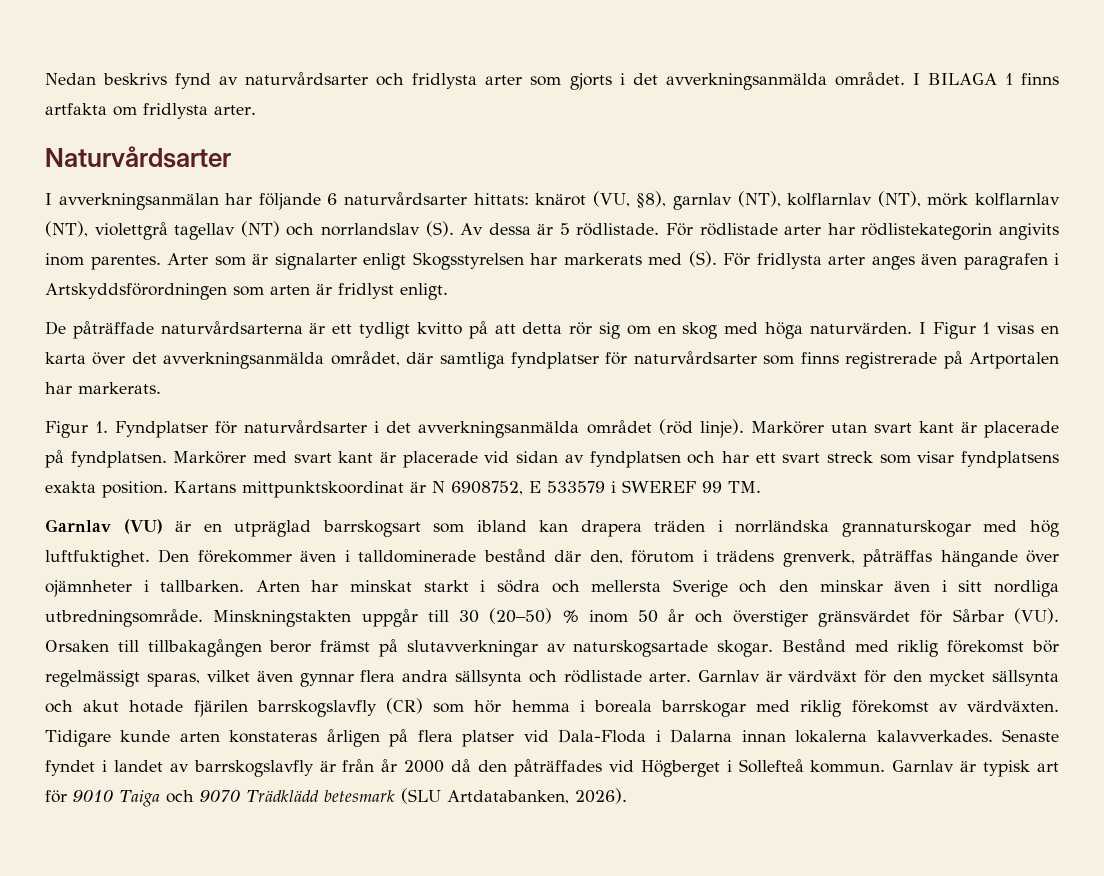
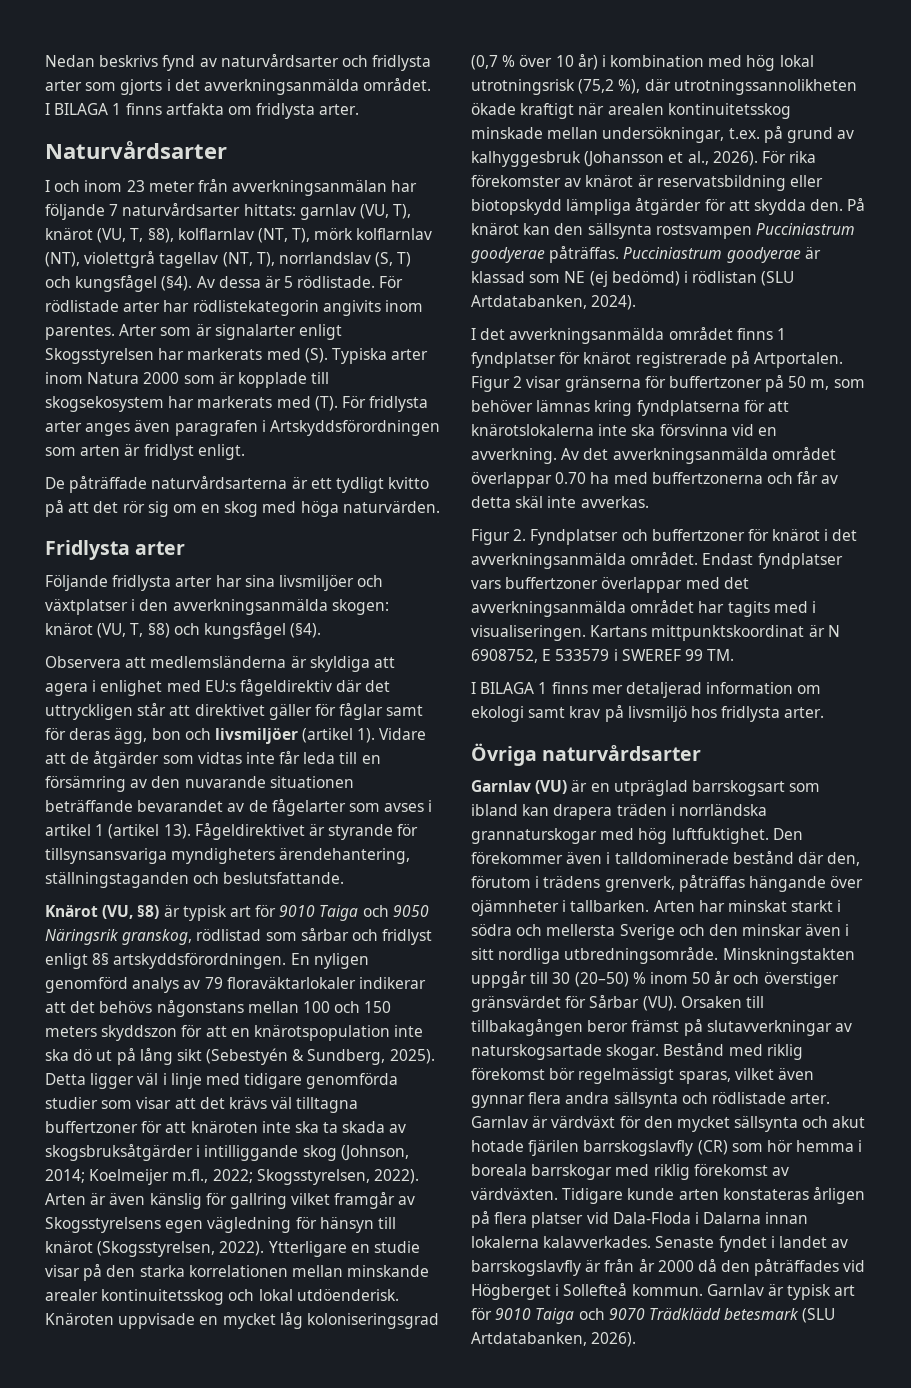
(52, 199) none -> [54,179,228,192] och inom 23 meter från
[327,193,338,205] 6 -> [109,204,119,216] 7
[535,191,921,210] knärot (VU, §8), garnlav (NT), kolflarnlav (NT), -> [299,204,412,220] [45,228,311,243] garnlav (VU, T), knärot (VU, T, §8), kolflarnlav (NT, T),
[240,221,454,237] (NT) och norrlandslav (S). -> [222,252,412,267] [45,275,193,292] (NT, T), norrlandslav (S, T) och kungsfågel (§4).
(717, 259) none -> [331,348,429,364] [45,372,330,388] [45,396,338,412] Typiska arter inom Natura 2000 som är kopplade till skogsekosystem har markerats med (T).
[522,322,563,334] detta -> [93,501,119,513] det
[918,322,1060,339] [45,351,1059,369] [45,382,161,394] [45,419,1059,438] [45,450,1060,468] [45,481,168,498] I Figur 1 visas en karta över det avverkningsanmälda området, där samtliga fyndplatser för naturvårdsarter som finns registrerade på Artportalen har markerats. // Figur 1. Fyndplatser för naturvårdsarter i det avverkningsanmälda området (röd linje). Markörer utan svart kant är placerade på fyndplatsen. Markörer med svart kant är placerade vid sidan av fyndplatsen och har ett svart streck som visar fyndplatsens exakta position. -> [45,540,186,560] [45,575,384,591] [45,599,389,615] [45,622,322,639] [45,656,395,672] [45,679,391,696] [45,703,424,720] [45,728,427,744] [45,751,381,768] [45,776,354,792] [45,799,433,816] [45,823,419,840] [45,848,411,864] [45,872,345,888] [45,905,429,921] [45,928,433,945] [45,953,369,969] [45,977,426,993] [45,1000,392,1017] [45,1025,424,1041] [45,1048,435,1065] [45,1073,399,1089] [45,1097,359,1113] [45,1121,407,1133] [45,1144,409,1161] [45,1169,419,1185] [45,1192,416,1209] [45,1217,396,1233] [45,1241,420,1257] [45,1264,430,1281] [45,1289,399,1305] [45,1312,439,1329] [471,54,814,71] [471,79,857,95] [471,103,791,119] [471,126,855,143] [471,151,817,167] [471,175,823,191] [471,198,866,215] [471,223,855,239] [471,246,821,263] [471,271,795,287] [471,295,637,310] [471,327,786,344] [471,351,843,368] [471,375,865,392] [471,400,789,416] [471,424,777,436] [471,447,836,464] [471,471,839,488] [471,496,649,508] [471,529,858,545] [471,552,843,569] [471,577,749,593] [471,600,816,617] [471,625,586,641] // Fridlysta arter // Följande fridlysta arter har sina livsmiljöer och växtplatser i den avverkningsanmälda skogen: knärot (VU, T, §8) och kungsfågel (§4). // Observera att medlemsländerna är skyldiga att agera i enlighet med EU:s fågeldirektiv där det uttryckligen står att direktivet gäller för fåglar samt för deras ägg, bon och livsmiljöer (artikel 1). Vidare att de åtgärder som vidtas inte får leda till en försämring av den nuvarande situationen beträffande bevarandet av de fågelarter som avses i artikel 1 (artikel 13). Fågeldirektivet är styrande för tillsynsansvariga myndigheters ärendehantering, ställningstaganden och beslutsfattande. // Knärot (VU, §8) är typisk art för 9010 Taiga och 9050 Näringsrik granskog, rödlistad som sårbar och fridlyst enligt 8§ artskyddsförordningen. En nyligen genomförd analys av 79 floraväktarlokaler indikerar att det behövs någonstans mellan 100 och 150 meters skyddszon för att en knärotspopulation inte ska dö ut på lång sikt (Sebestyén & Sundberg, 2025). Detta ligger väl i linje med tidigare genomförda studier som visar att det krävs väl tilltagna buffertzoner för att knäroten inte ska ta skada av skogsbruksåtgärder i intilliggande skog (Johnson, 2014; Koelmeijer m.fl., 2022; Skogsstyrelsen, 2022). Arten är även känslig för gallring vilket framgår av Skogsstyrelsens egen vägledning för hänsyn till knärot (Skogsstyrelsen, 2022). Ytterligare en studie visar på den starka korrelationen mellan minskande arealer kontinuitetsskog och lokal utdöenderisk. Knäroten uppvisade en mycket låg koloniseringsgrad (0,7 % över 10 år) i kombination med hög lokal utrotningsrisk (75,2 %), där utrotningssannolikheten ökade kraftigt när arealen kontinuitetsskog minskade mellan undersökningar, t.ex. på grund av kalhyggesbruk (Johansson et al., 2026). För rika förekomster av knärot är reservatsbildning eller biotopskydd lämpliga åtgärder för att skydda den. På knärot kan den sällsynta rostsvampen Pucciniastrum goodyerae påträffas. Pucciniastrum goodyerae är klassad som NE (ej bedömd) i rödlistan (SLU Artdatabanken, 2024). // I det avverkningsanmälda området finns 1 fyndplatser för knärot registrerade på Artportalen. Figur 2 visar gränserna för buffertzoner på 50 m, som behöver lämnas kring fyndplatserna för att knärotslokalerna inte ska försvinna vid en avverkning. Av det avverkningsanmälda området överlappar 0.70 ha med buffertzonerna och får av detta skäl inte avverkas. // Figur 2. Fyndplatser och buffertzoner för knärot i det avverkningsanmälda området. Endast fyndplatser vars buffertzoner överlappar med det avverkningsanmälda området har tagits med i visualiseringen.
(761, 487) none -> [471,682,822,698] [471,705,825,722] [471,743,702,766] // I BILAGA 1 finns mer detaljerad information om ekologi samt krav på livsmiljö hos fridlysta arter. // Övriga naturvårdsarter

